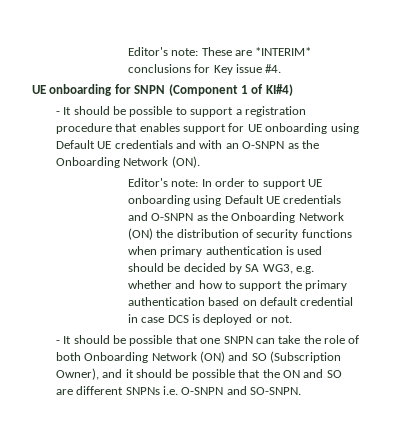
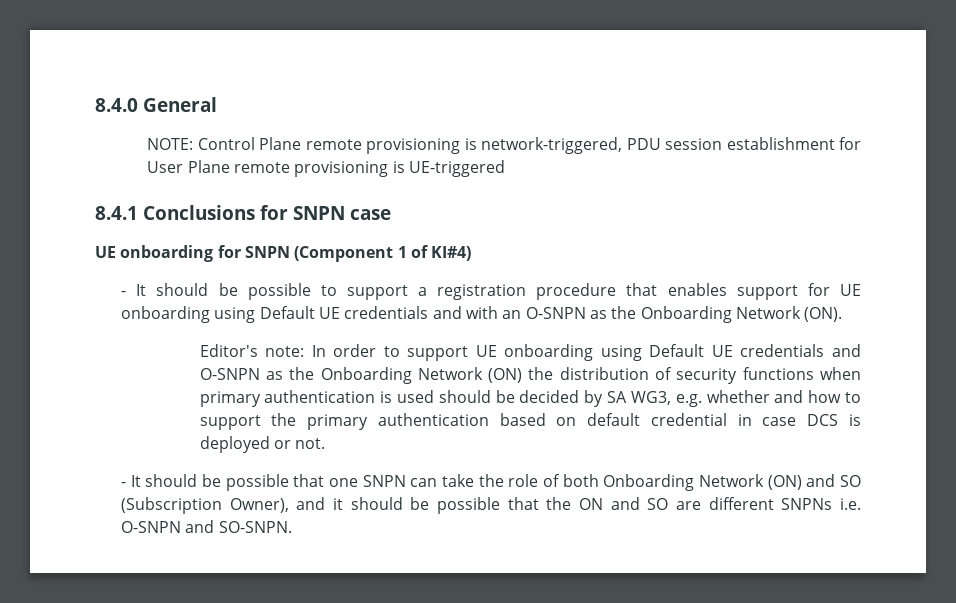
[127,47,312,56] [127,64,282,75] Editor's note: These are *INTERIM* conclusions for Key issue #4. -> [95,97,217,112] [147,137,861,154] [147,160,505,177] [95,205,391,220] 8.4.0 General // NOTE: Control Plane remote provisioning is network-triggered, PDU session establishment for User Plane remote provisioning is UE-triggered // 8.4.1 Conclusions for SNPN case

